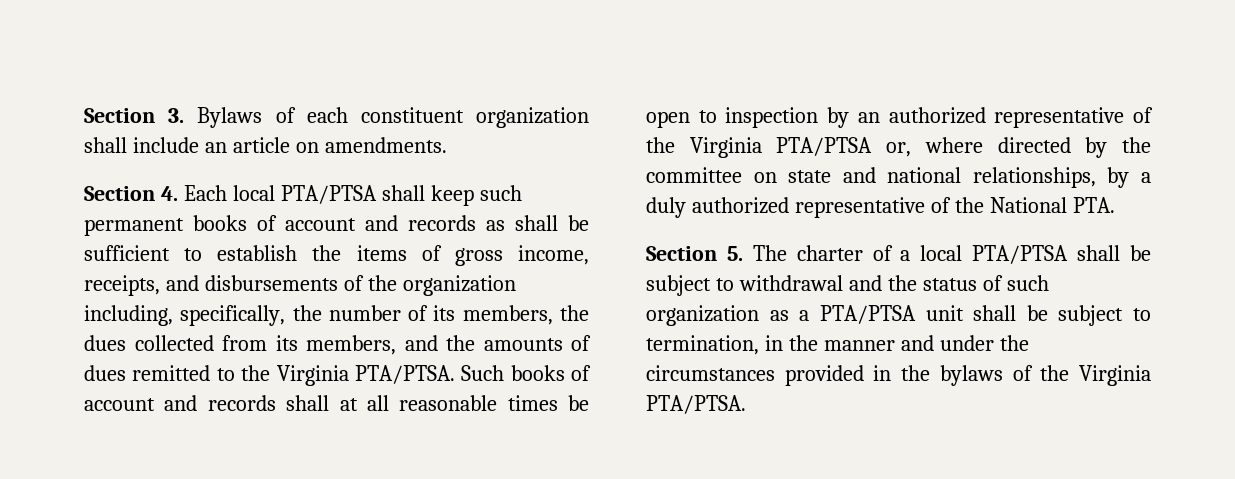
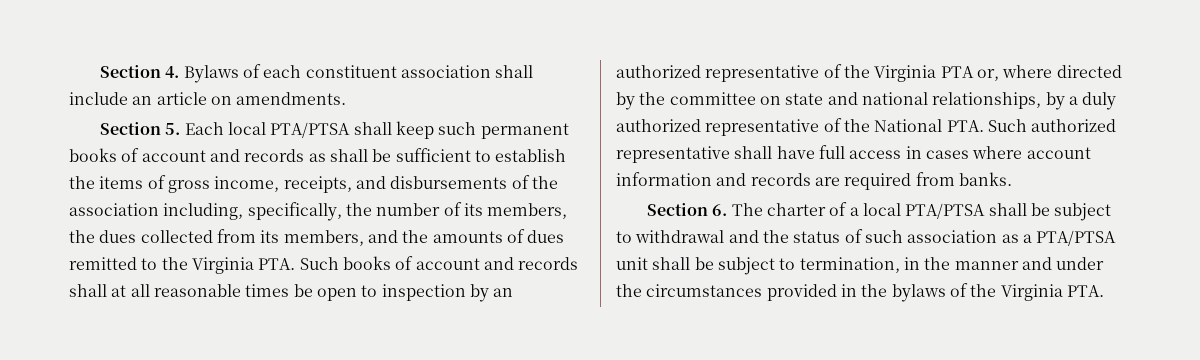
[84,108,185,123] Section 3. -> [99,65,180,78] Section 4.
[476,107,589,128] organization -> [400,65,491,78] association
[160,186,178,201] 4. -> [165,123,181,135] 5.
[402,275,516,296] organization -> [69,203,159,216] association
[354,365,455,384] PTA/PTSA. -> [258,258,296,270] PTA.
[776,137,873,156] PTA/PTSA -> [940,66,974,78] PTA
[646,246,743,261] // Section 5. -> [987,119,1117,132] [616,145,1091,163] [616,172,1012,190] [646,203,728,216] Such authorized representative shall have full access in cases where account information and records are required from banks. // Section 6.
[646,305,759,326] organization -> [907,230,998,243] association
[646,395,746,414] PTA/PTSA. -> [1066,285,1104,297] PTA.

